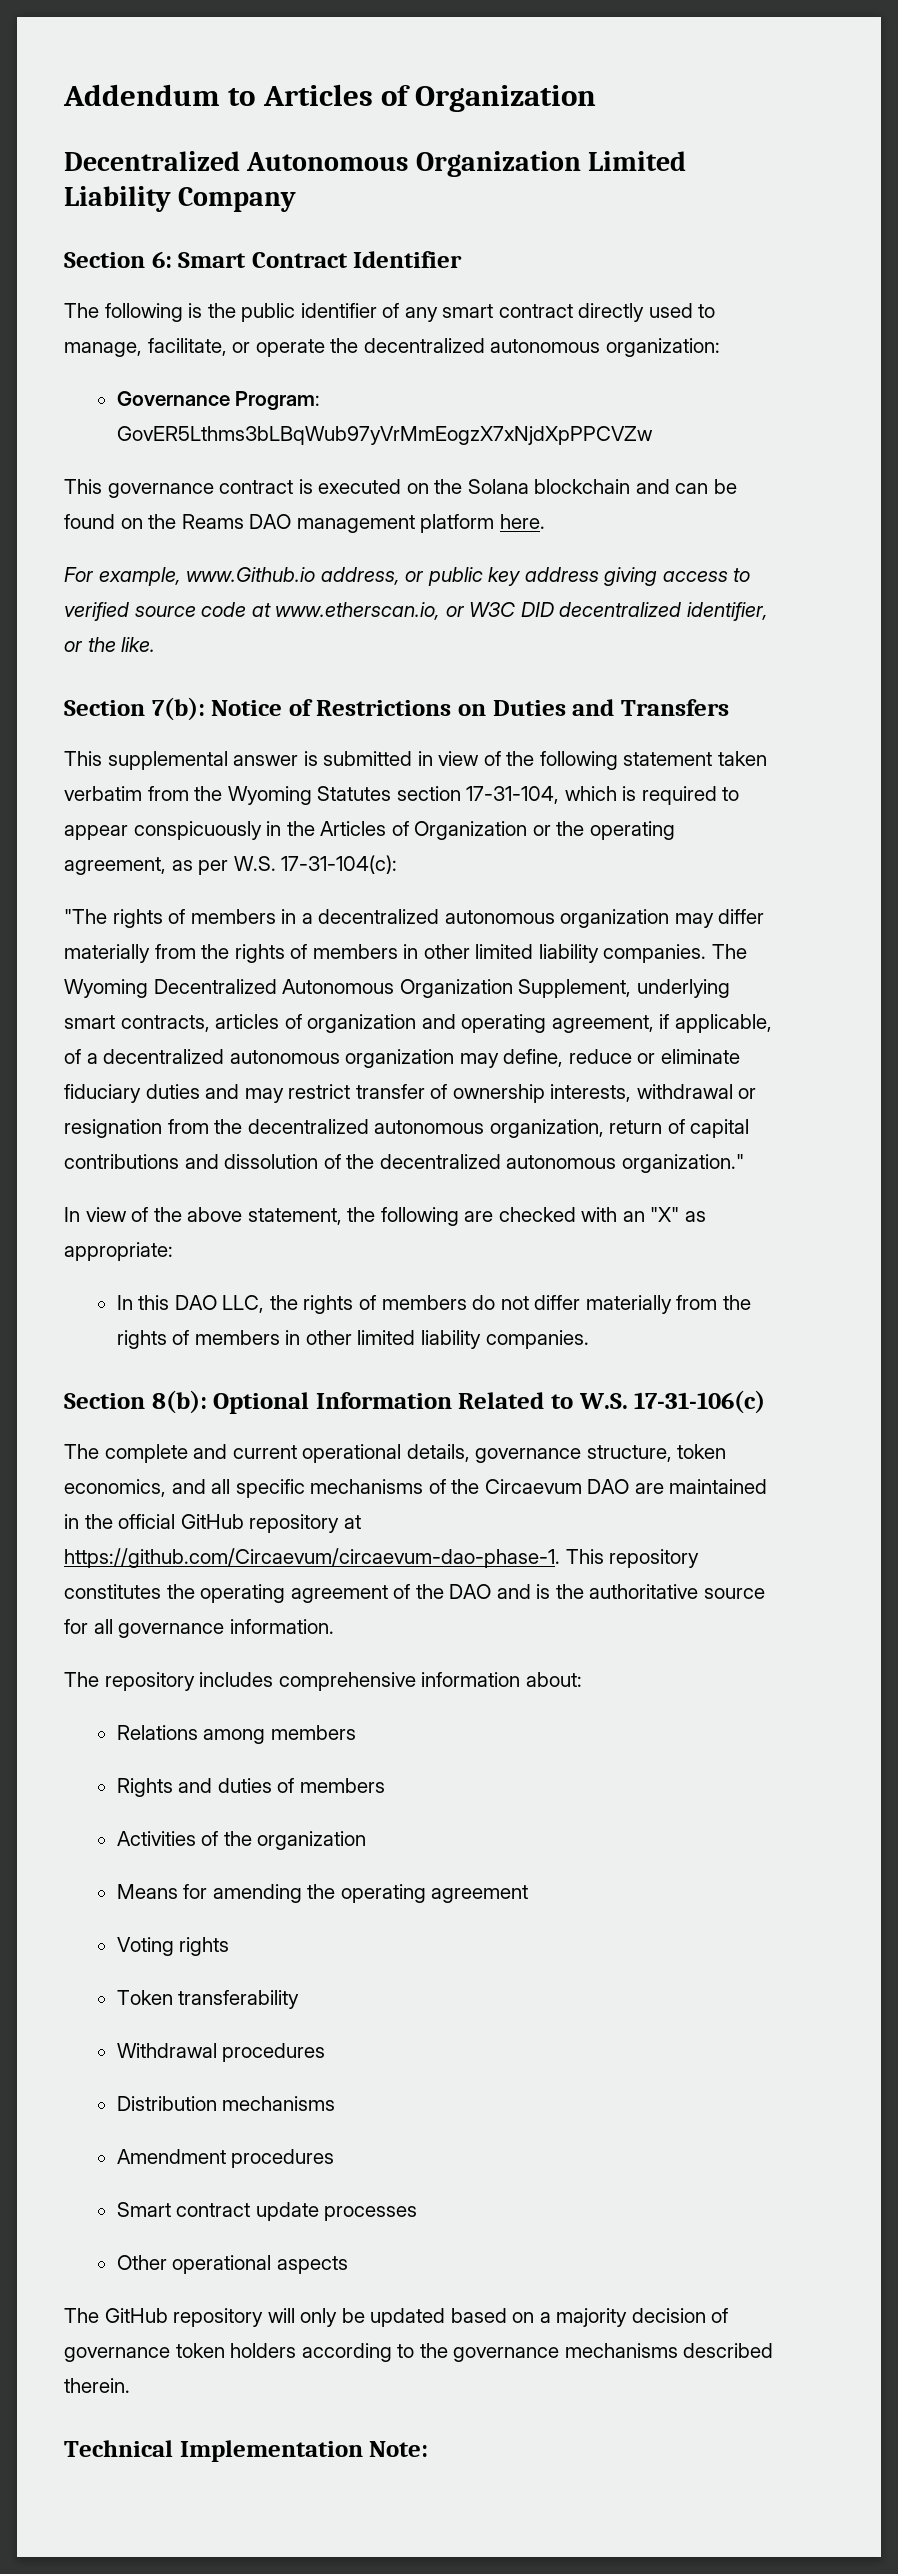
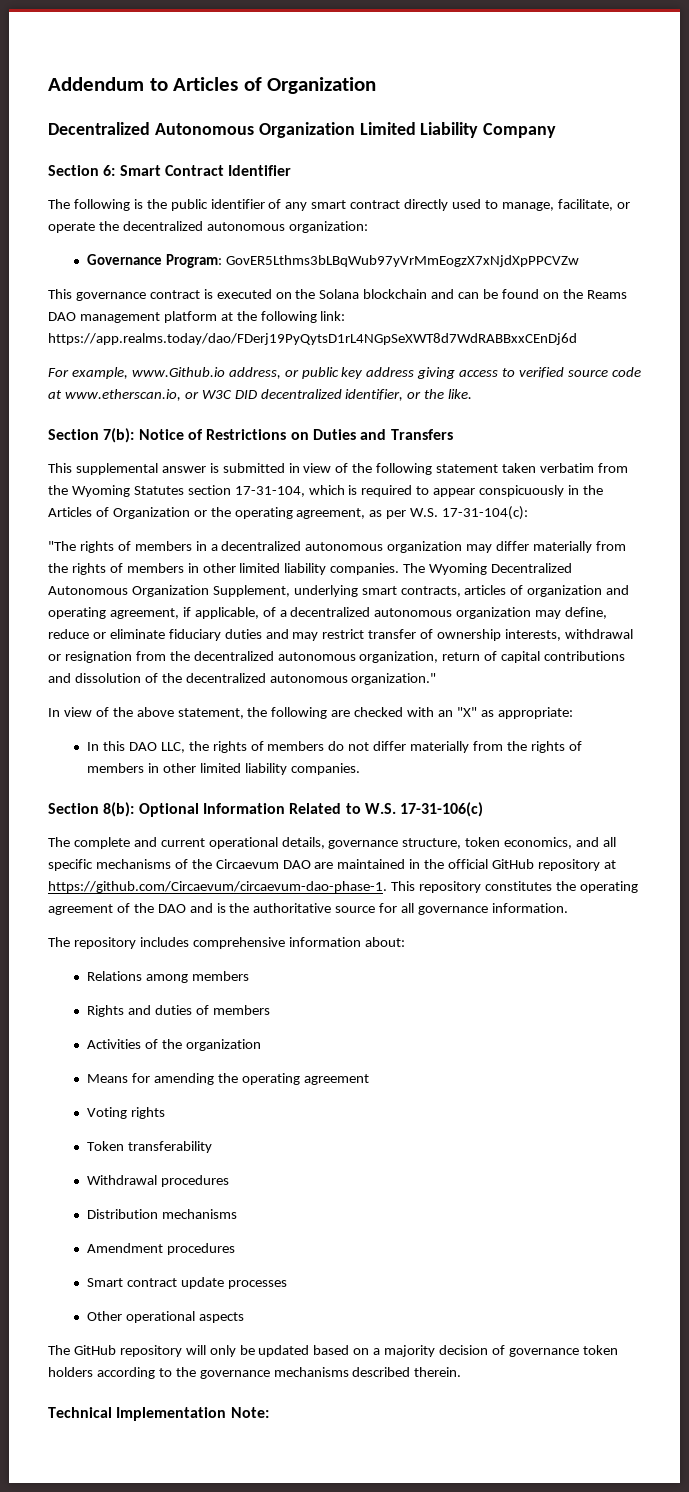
[499,514,545,529] here. -> [220,311,346,323] [48,333,577,345] at the following link: https://app.realms.today/dao/FDerj19PyQytsD1rL4NGpSeXWT8d7WdRABBxxCEnDj6d

